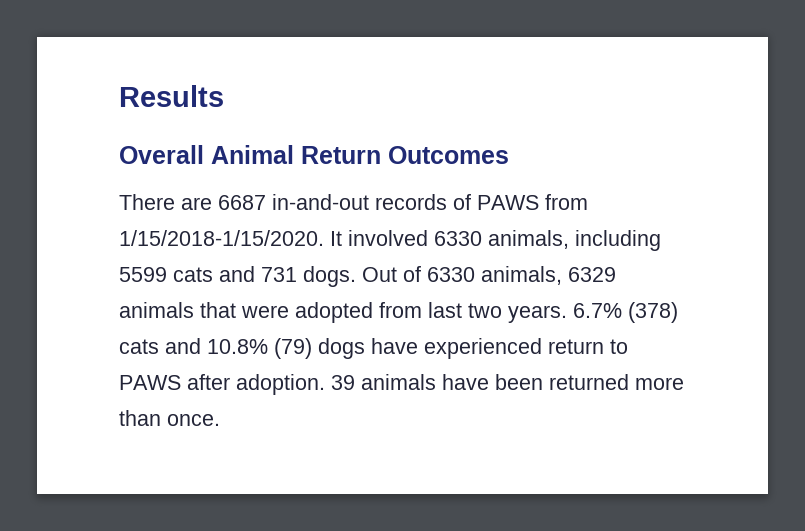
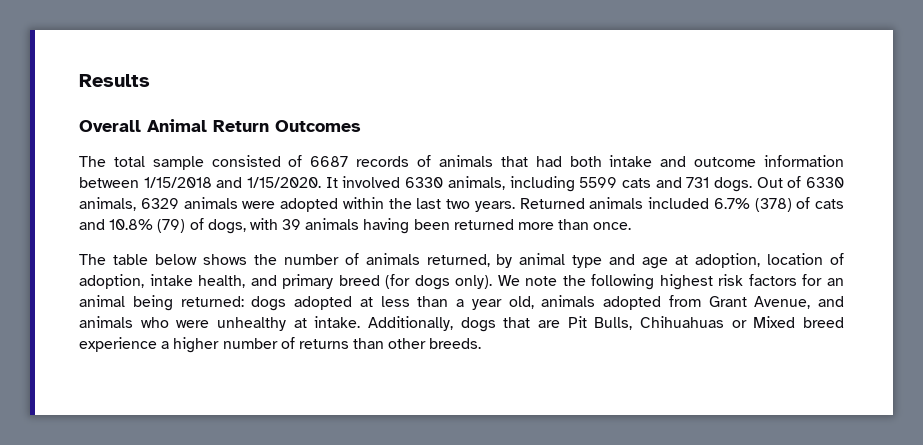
[119,194,588,210] [119,230,324,246] There are 6687 in-and-out records of PAWS from 1/15/2018-1/15/2020. -> [79,155,845,170] [79,177,322,188] The total sample consisted of 6687 records of animals that had both intake and outcome information between 1/15/2018 and 1/15/2020.
[200,302,236,318] that -> (238, 203) none
[379,302,422,318] from -> [342,197,412,209] within the
(567, 314) none -> [519,197,709,209] Returned animals included
(678, 312) none -> [796,197,811,209] of
[318,338,628,359] [119,374,325,395] dogs have experienced return to PAWS after adoption. -> [189,218,278,234] of dogs, with
[442,374,489,390] have -> [363,218,410,234] having
(220, 420) none -> [79,253,845,269] [79,274,844,290] [79,295,844,311] [79,316,844,332] [79,337,482,353] // The table below shows the number of animals returned, by animal type and age at adoption, location of adoption, intake health, and primary breed (for dogs only). We note the following highest risk factors for an animal being returned: dogs adopted at less than a year old, animals adopted from Grant Avenue, and animals who were unhealthy at intake. Additionally, dogs that are Pit Bulls, Chihuahuas or Mixed breed experience a higher number of returns than other breeds.

